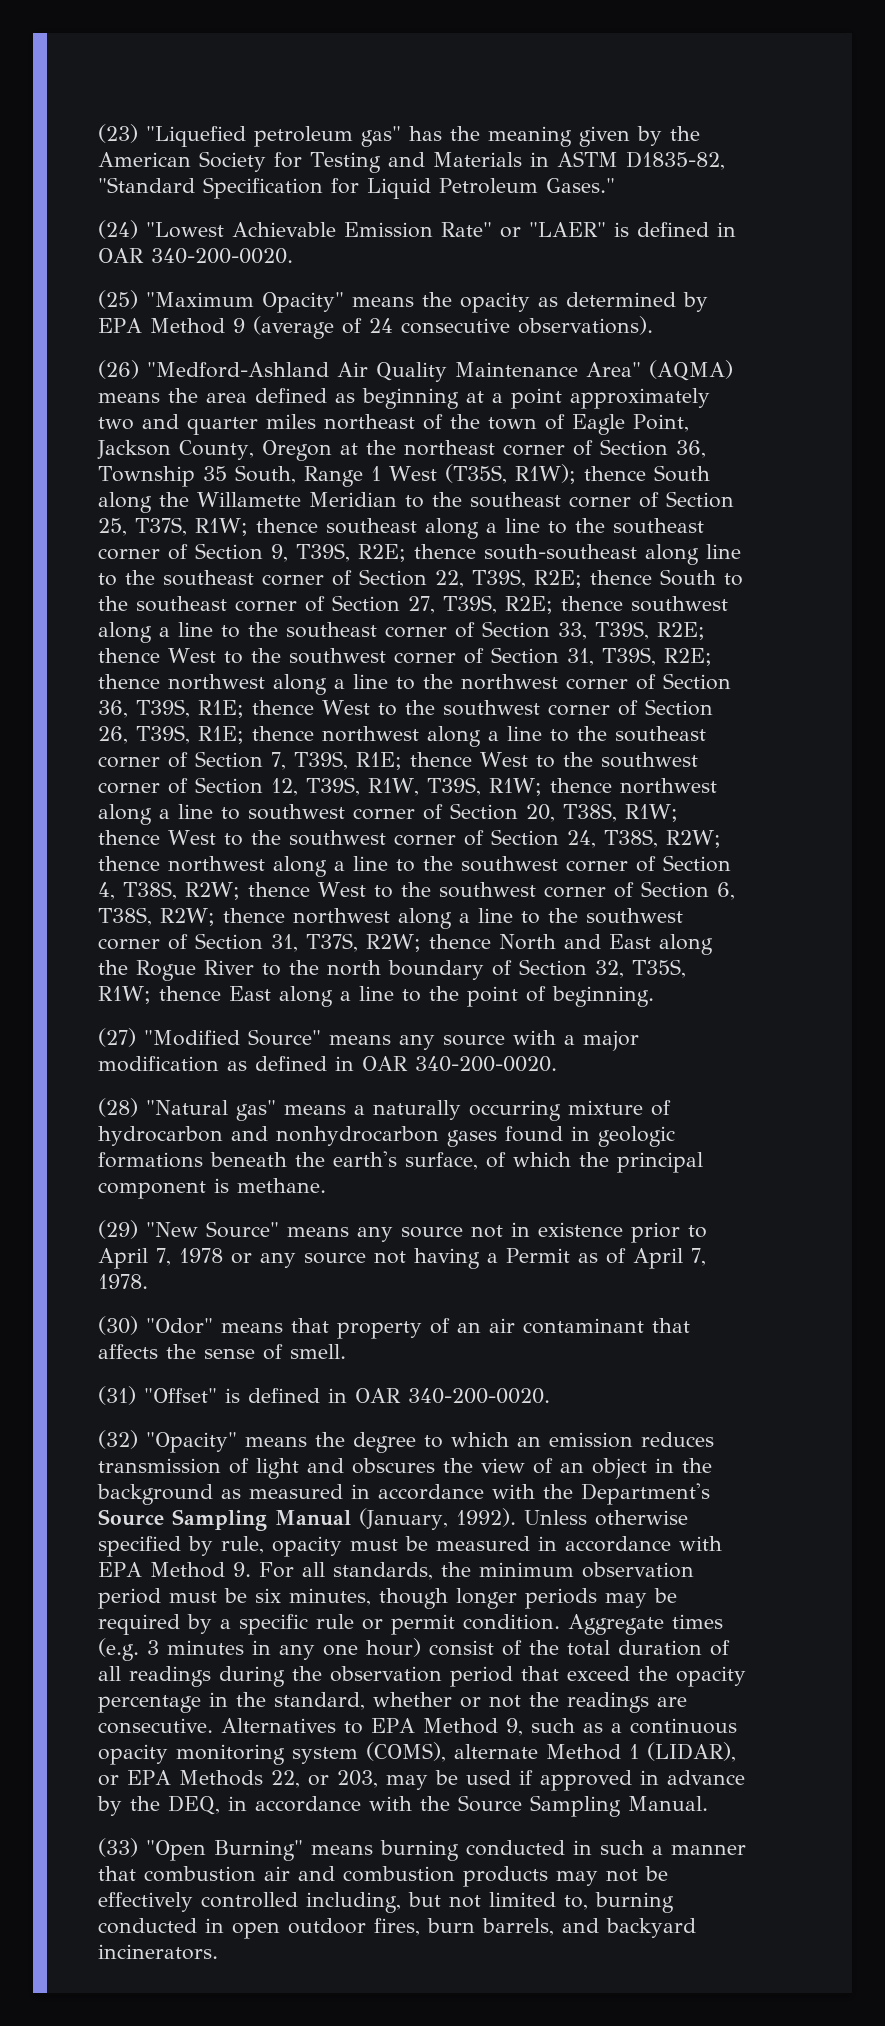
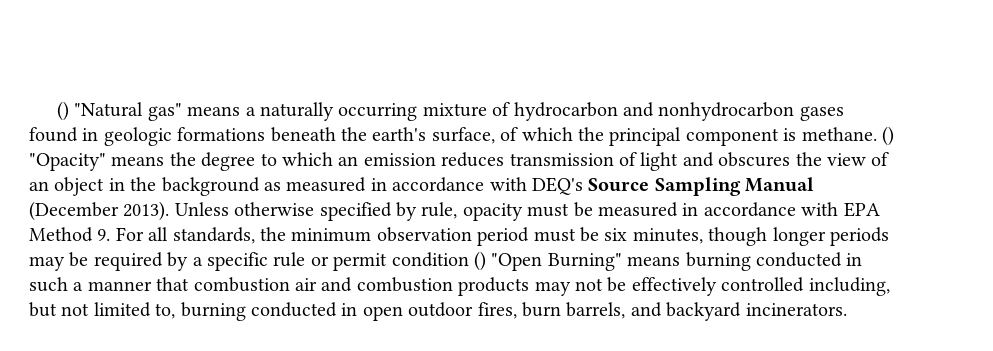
[98,124,700,147] [98,151,725,173] [98,177,615,199] [98,220,736,239] [98,248,293,264] [98,290,708,313] [98,316,653,339] [98,360,733,382] [98,388,710,409] [98,414,689,435] [97,439,706,461] [98,464,710,487] [98,491,734,513] [98,517,704,539] [98,543,741,565] [98,569,743,588] [98,595,728,614] [98,621,705,643] [98,647,712,666] [98,673,731,695] [98,699,713,718] [98,725,706,747] [98,751,698,770] [98,777,717,796] [98,803,678,825] [98,829,721,848] [98,855,731,877] [98,881,735,900] [98,907,683,929] [98,933,713,955] [98,959,686,981] [98,986,654,1007] [98,1028,639,1051] [98,1056,557,1072] [98,1098,138,1117] (23) "Liquefied petroleum gas" has the meaning given by the American Society for Testing and Materials in ASTM D1835-82, "Standard Specification for Liquid Petroleum Gases." // (24) "Lowest Achievable Emission Rate" or "LAER" is defined in OAR 340-200-0020. // (25) "Maximum Opacity" means the opacity as determined by EPA Method 9 (average of 24 consecutive observations). // (26) "Medford-Ashland Air Quality Maintenance Area" (AQMA) means the area defined as beginning at a point approximately two and quarter miles northeast of the town of Eagle Point, Jackson County, Oregon at the northeast corner of Section 36, Township 35 South, Range 1 West (T35S, R1W); thence South along the Willamette Meridian to the southeast corner of Section 25, T37S, R1W; thence southeast along a line to the southeast corner of Section 9, T39S, R2E; thence south-southeast along line to the southeast corner of Section 22, T39S, R2E; thence South to the southeast corner of Section 27, T39S, R2E; thence southwest along a line to the southeast corner of Section 33, T39S, R2E; thence West to the southwest corner of Section 31, T39S, R2E; thence northwest along a line to the northwest corner of Section 36, T39S, R1E; thence West to the southwest corner of Section 26, T39S, R1E; thence northwest along a line to the southeast corner of Section 7, T39S, R1E; thence West to the southwest corner of Section 12, T39S, R1W, T39S, R1W; thence northwest along a line to southwest corner of Section 20, T38S, R1W; thence West to the southwest corner of Section 24, T38S, R2W; thence northwest along a line to the southwest corner of Section 4, T38S, R2W; thence West to the southwest corner of Section 6, T38S, R2W; thence northwest along a line to the southwest corner of Section 31, T37S, R2W; thence North and East along the Rogue River to the north boundary of Section 32, T35S, R1W; thence East along a line to the point of beginning. // (27) "Modified Source" means any source with a major modification as defined in OAR 340-200-0020. // (28) -> [57,101,70,121] ()
[98,1220,707,1243] [98,1248,706,1269] [98,1274,148,1289] [98,1316,690,1339] [98,1344,346,1360] [98,1386,550,1405] [98,1430,138,1449] // (29) "New Source" means any source not in existence prior to April 7, 1978 or any source not having a Permit as of April 7, 1978. // (30) "Odor" means that property of an air contaminant that affects the sense of smell. // (31) "Offset" is defined in OAR 340-200-0020. // (32) -> [881,126,894,146] ()
[543,1483,710,1505] the Department's -> [532,177,583,195] DEQ's
[359,1508,516,1530] (January, 1992). -> [29,201,170,221] (December 2013).
[463,1614,723,1635] [98,1638,730,1661] [98,1666,746,1687] [98,1692,687,1713] [98,1718,737,1736] [98,1742,736,1765] [98,1770,745,1791] [97,1795,708,1817] [98,1838,138,1857] condition. Aggregate times (e.g. 3 minutes in any one hour) consist of the total duration of all readings during the observation period that exceed the opacity percentage in the standard, whether or not the readings are consecutive. Alternatives to EPA Method 9, such as a continuous opacity monitoring system (COMS), alternate Method 1 (LIDAR), or EPA Methods 22, or 203, may be used if approved in advance by the DEQ, in accordance with the Source Sampling Manual. // (33) -> [391,251,486,271] condition ()

